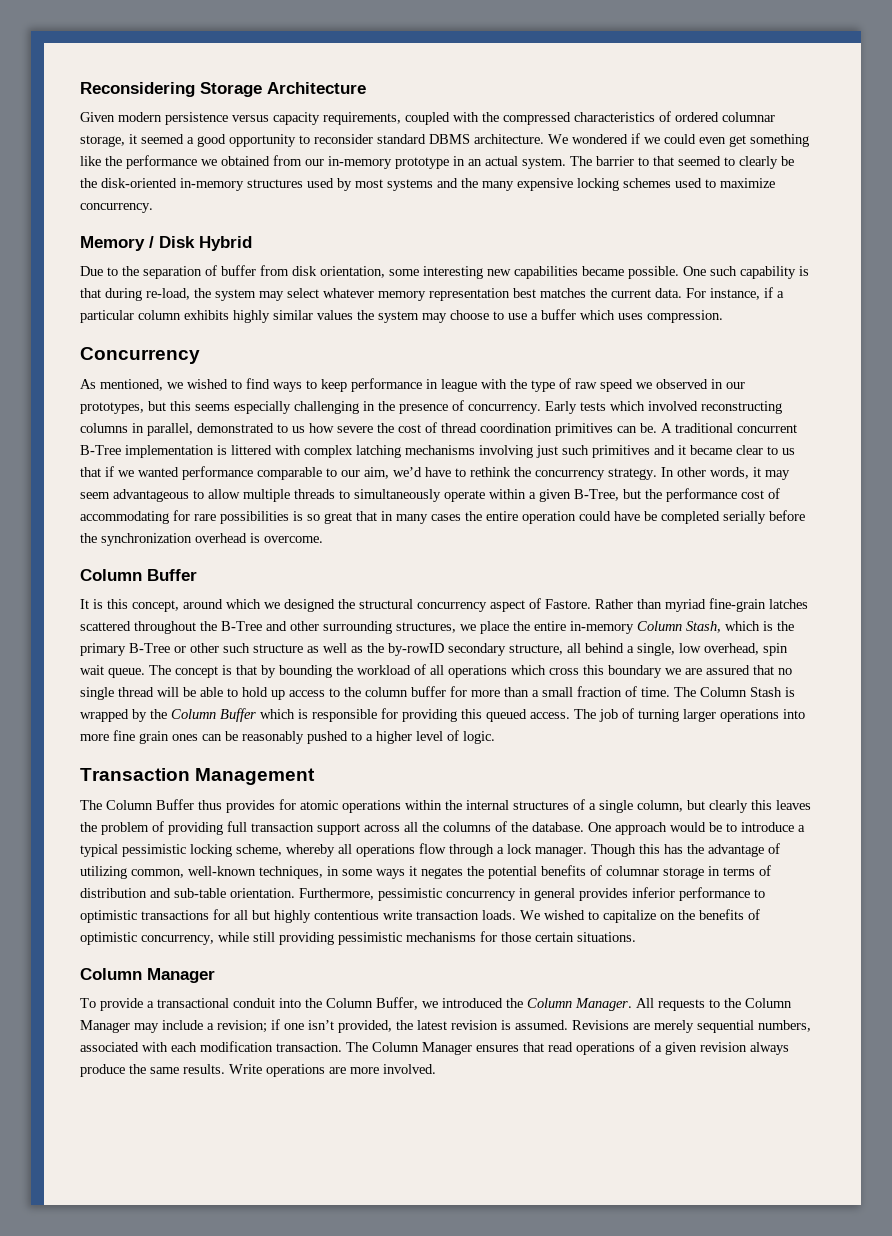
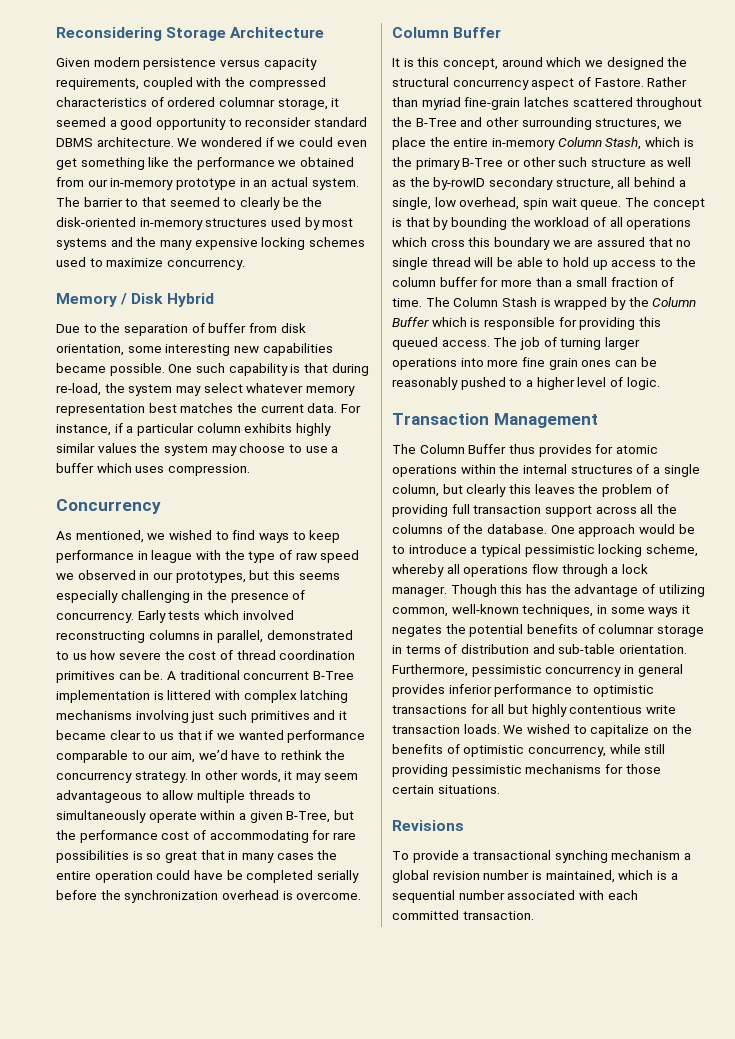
[80,968,215,983] Column Manager -> [392,820,464,831] Revisions
[233,997,792,1011] [80,1019,811,1033] [80,1041,789,1055] [80,1064,436,1077] conduit into the Column Buffer, we introduced the Column Manager. All requests to the Column Manager may include a revision; if one isn’t provided, the latest revision is assumed. Revisions are merely sequential numbers, associated with each modification transaction. The Column Manager ensures that read operations of a given revision always produce the same results. Write operations are more involved. -> [554,850,691,863] [392,870,678,883] [392,890,638,903] [392,910,534,920] synching mechanism a global revision number is maintained, which is a sequential number associated with each committed transaction.

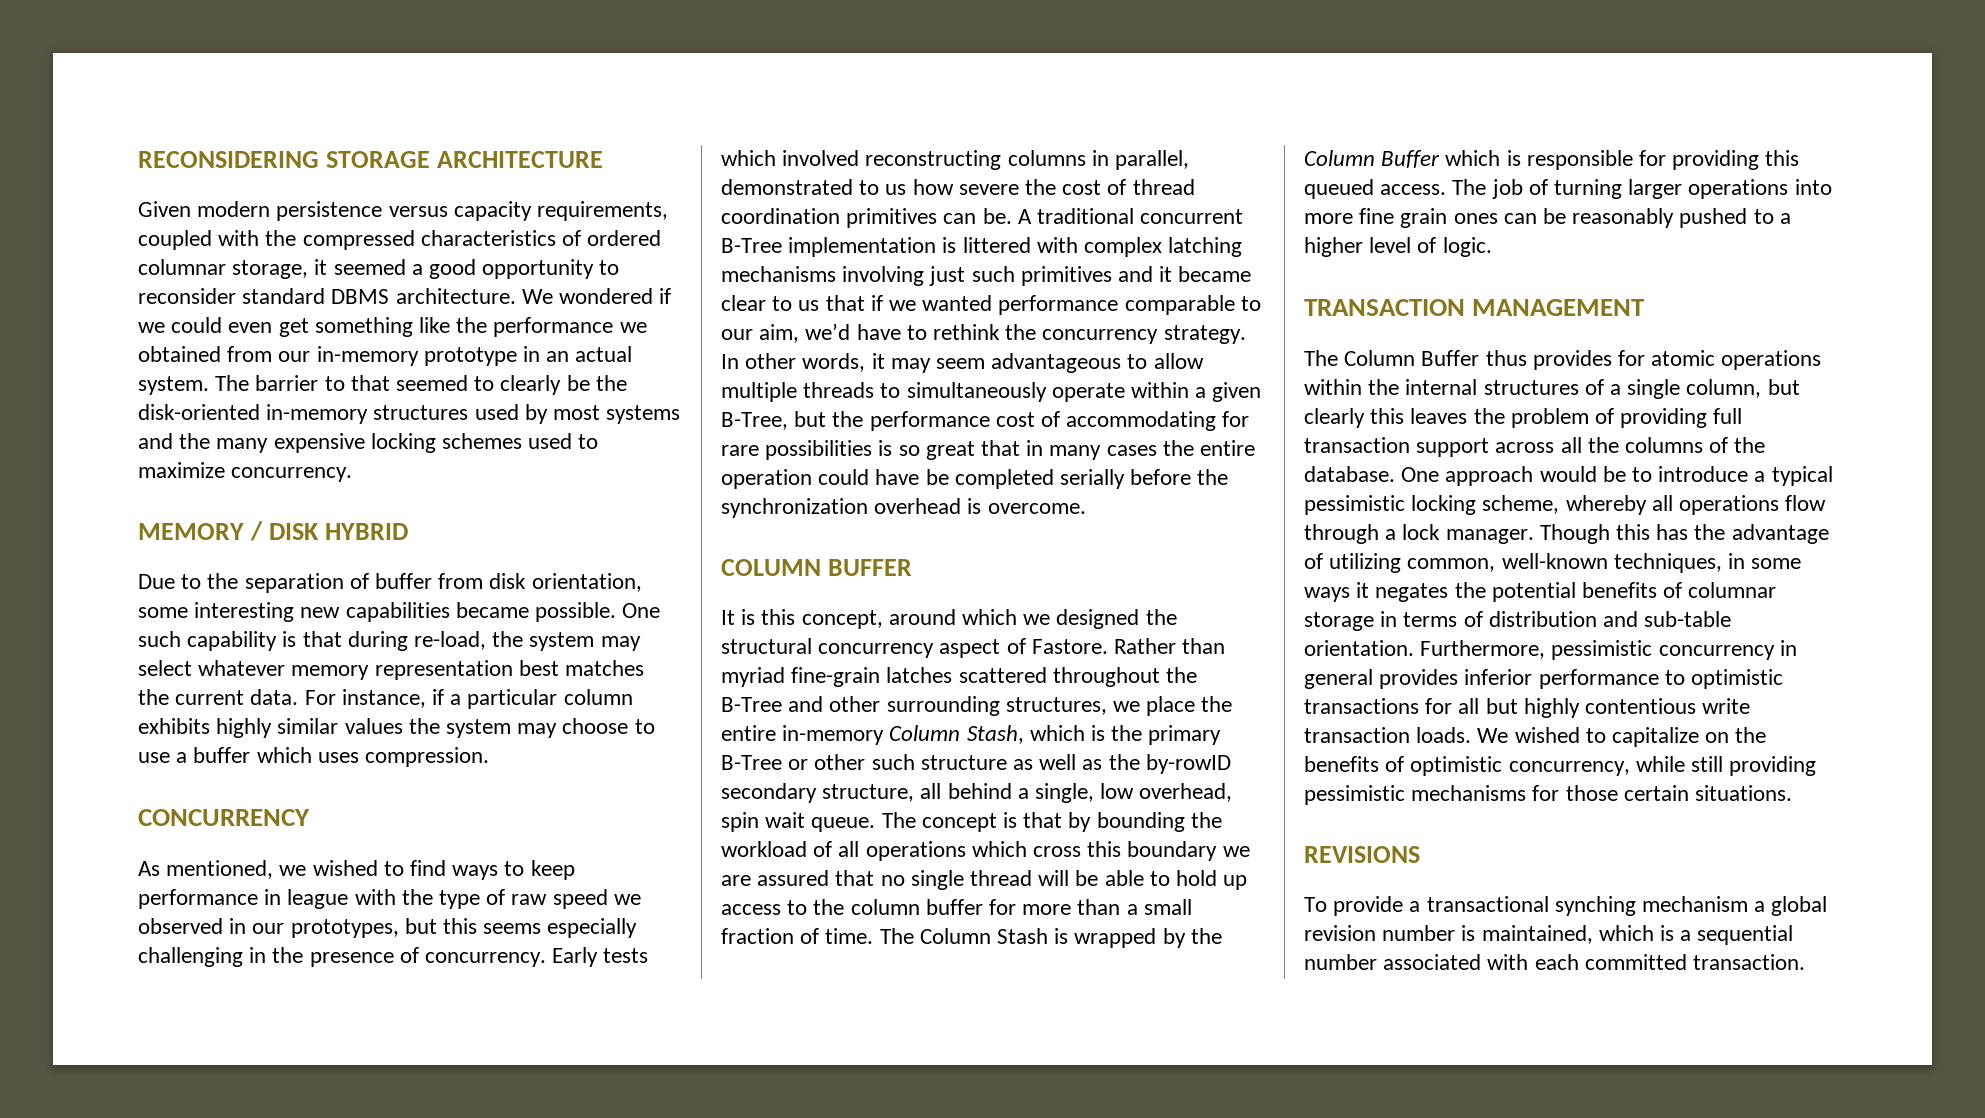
[56,27,325,41] Reconsidering Storage Architecture -> [138,151,603,168] RECONSIDERING STORAGE ARCHITECTURE
[56,293,214,307] Memory / Disk Hybrid -> [138,521,408,541] MEMORY / DISK HYBRID
[56,499,161,514] Concurrency -> [138,809,310,826] CONCURRENCY
[392,27,502,38] Column Buffer -> [721,559,912,576] COLUMN BUFFER
[392,413,598,428] Transaction Management -> [1304,299,1646,316] TRANSACTION MANAGEMENT
[392,820,464,831] Revisions -> [1304,846,1420,863] REVISIONS

